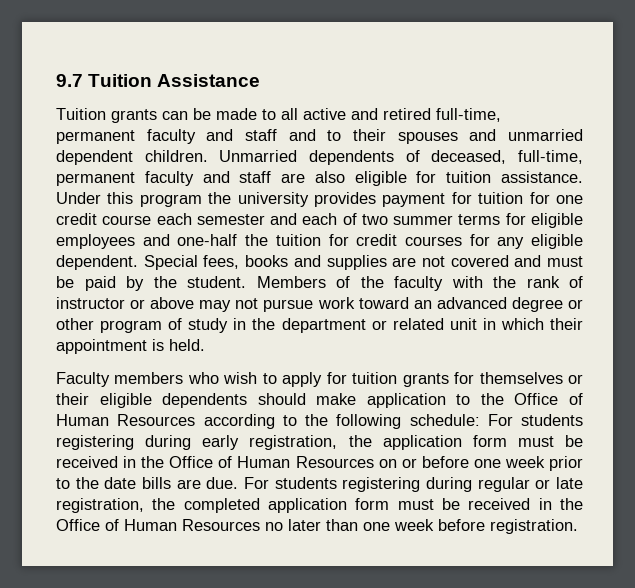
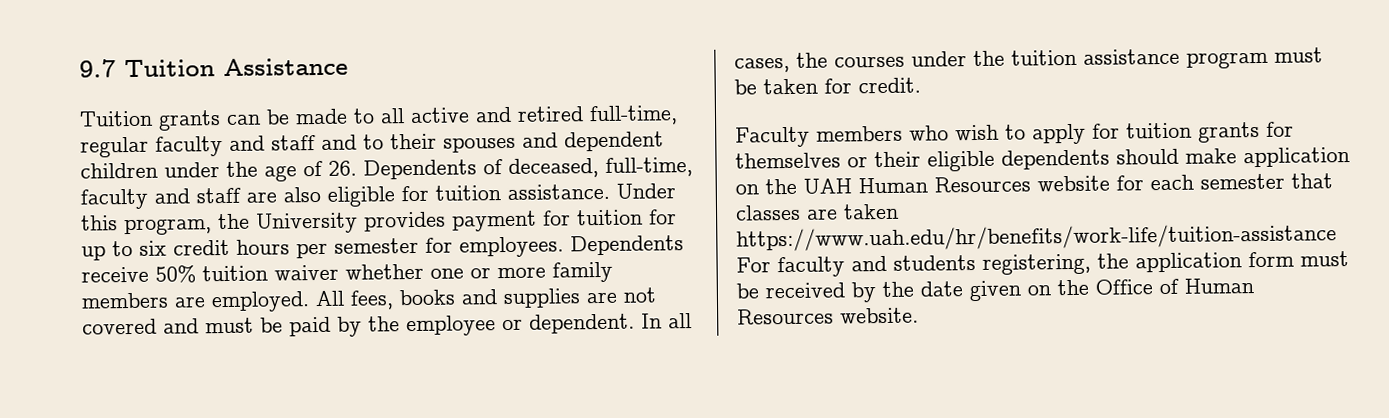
[56,130,135,144] permanent -> [80,136,149,158] regular
[508,129,583,141] [56,150,394,165] unmarried dependent children. Unmarried dependents -> [564,131,664,152] [80,159,477,182] dependent children under the age of 26. Dependents
[56,172,135,186] permanent -> (693, 167) none
[139,192,309,207] program the university -> [124,212,358,236] program, the University
[555,195,583,204] [56,213,583,228] [56,234,583,249] [56,255,198,270] one credit course each semester and each of two summer terms for eligible employees and one-half the tuition for credit courses for any eligible dependent. Special -> [81,235,684,261] [81,261,613,283] [81,290,345,313] up to six credit hours per semester for employees. Dependents receive 50% tuition waiver whether one or more family members are employed. All
[187,276,583,291] [56,297,583,312] [56,318,583,333] [56,339,205,354] student. Members of the faculty with the rank of instructor or above may not pursue work toward an advanced degree or other program of study in the department or related unit in which their appointment is held. -> [406,313,692,337] [734,47,1323,73] [734,77,921,95] employee or dependent. In all cases, the courses under the tuition assistance program must be taken for credit.
[456,393,583,405] [56,414,583,429] [56,435,338,450] to the Office of Human Resources according to the following schedule: For students registering during early registration, -> [735,173,1333,195] [735,203,899,221] [736,223,1337,252] [736,253,1091,278] on the UAH Human Resources website for each semester that classes are taken https://www.uah.edu/hr/benefits/work-life/tuition-assistance For faculty and students registering,
[123,456,583,471] [56,477,583,492] [56,498,583,513] [56,519,578,534] in the Office of Human Resources on or before one week prior to the date bills are due. For students registering during regular or late registration, the completed application form must be received in the Office of Human Resources no later than one week before registration. -> [851,278,1254,303] [737,307,919,325] by the date given on the Office of Human Resources website.

